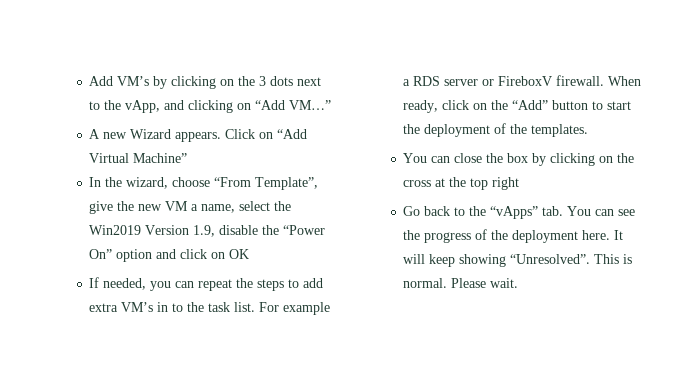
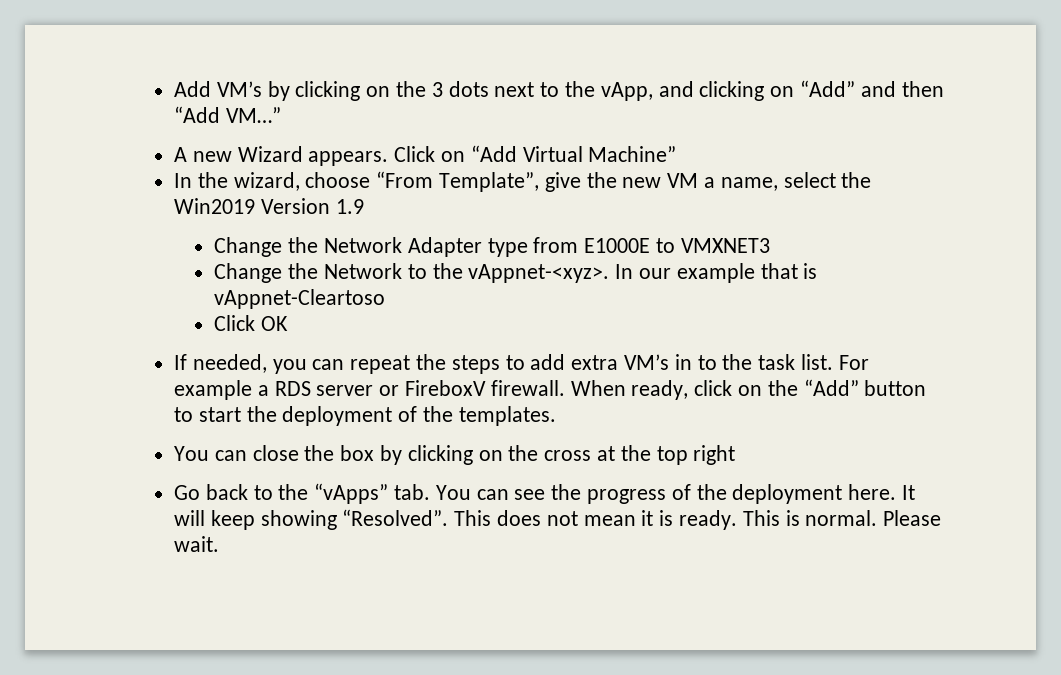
(252, 106) none -> [800,80,944,97] “Add” and then
[193,225,326,237] [89,249,226,262] 1.9, disable the “Power On” option and click on -> [335,199,364,214] [214,237,770,257] [214,263,818,283] [214,289,386,309] [214,315,256,331] 1.9 // Change the Network Adapter type from E1000E to VMXNET3 // Change the Network to the vAppnet-<xyz>. In our example that is vAppnet-Cleartoso // Click
[510,254,591,264] “Unresolved”. -> [342,509,738,530] “Resolved”. This does not mean it is ready.

